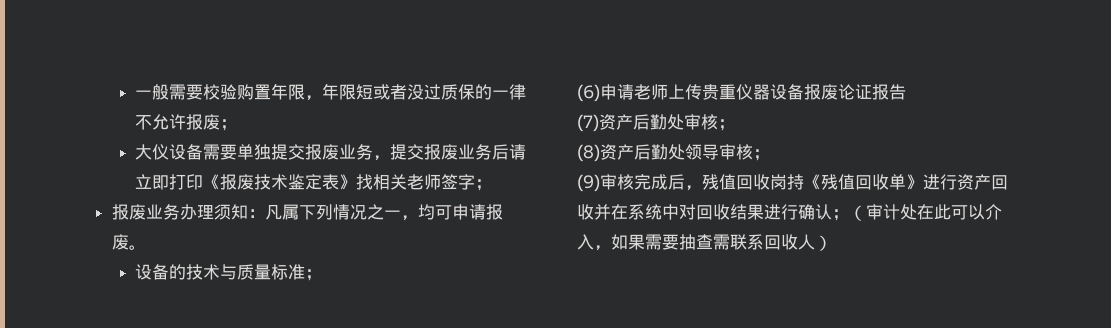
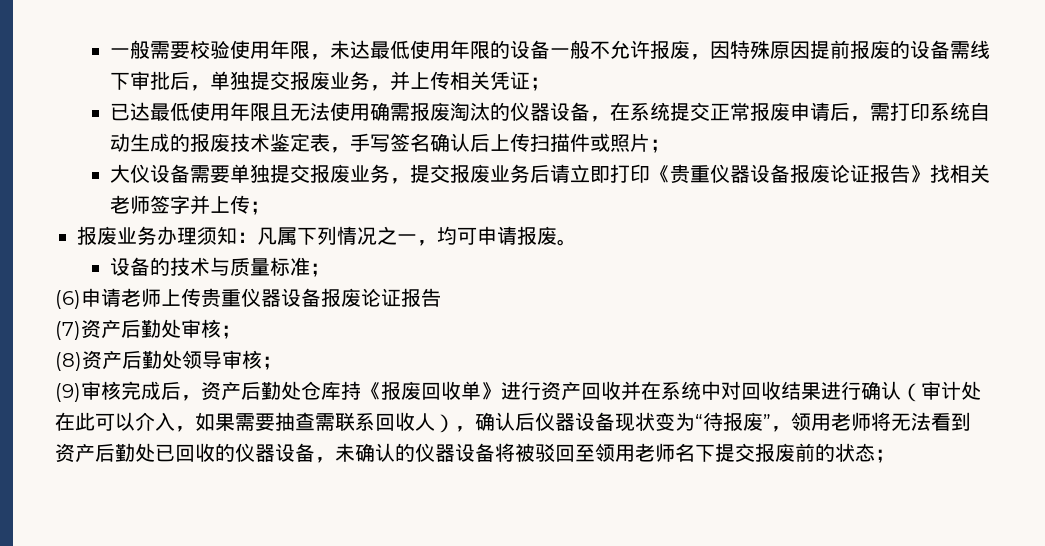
[237,83,527,101] [135,114,221,130] 购置年限，年限短或者没过质保的一律不允许报废 -> [229,40,990,60] [109,71,550,91] [109,102,990,122] [109,133,650,153] 使用年限，未达最低使用年限的设备一般不允许报废，因特殊原因提前报废的设备需线下审批后，单独提交报废业务，并上传相关凭证； // 已达最低使用年限且无法使用确需报废淘汰的仪器设备，在系统提交正常报废申请后，需打印系统自动生成的报废技术鉴定表，手写签名确认后上传扫描件或照片
[220,174,340,190] 报废技术鉴定表 -> [669,164,910,184] 贵重仪器设备报废论证报告
(476, 182) none -> [189,195,250,215] 并上传
[702,174,855,190] 残值回收岗持《残值 -> [201,381,421,401] 资产后勤处仓库持《报废
[832,209,849,221] ； -> (901, 390) none
(832, 243) none -> [455,412,971,432] [55,443,895,463] ，确认后仪器设备现状变为“待报废”，领用老师将无法看到资产后勤处已回收的仪器设备，未确认的仪器设备将被驳回至领用老师名下提交报废前的状态；

